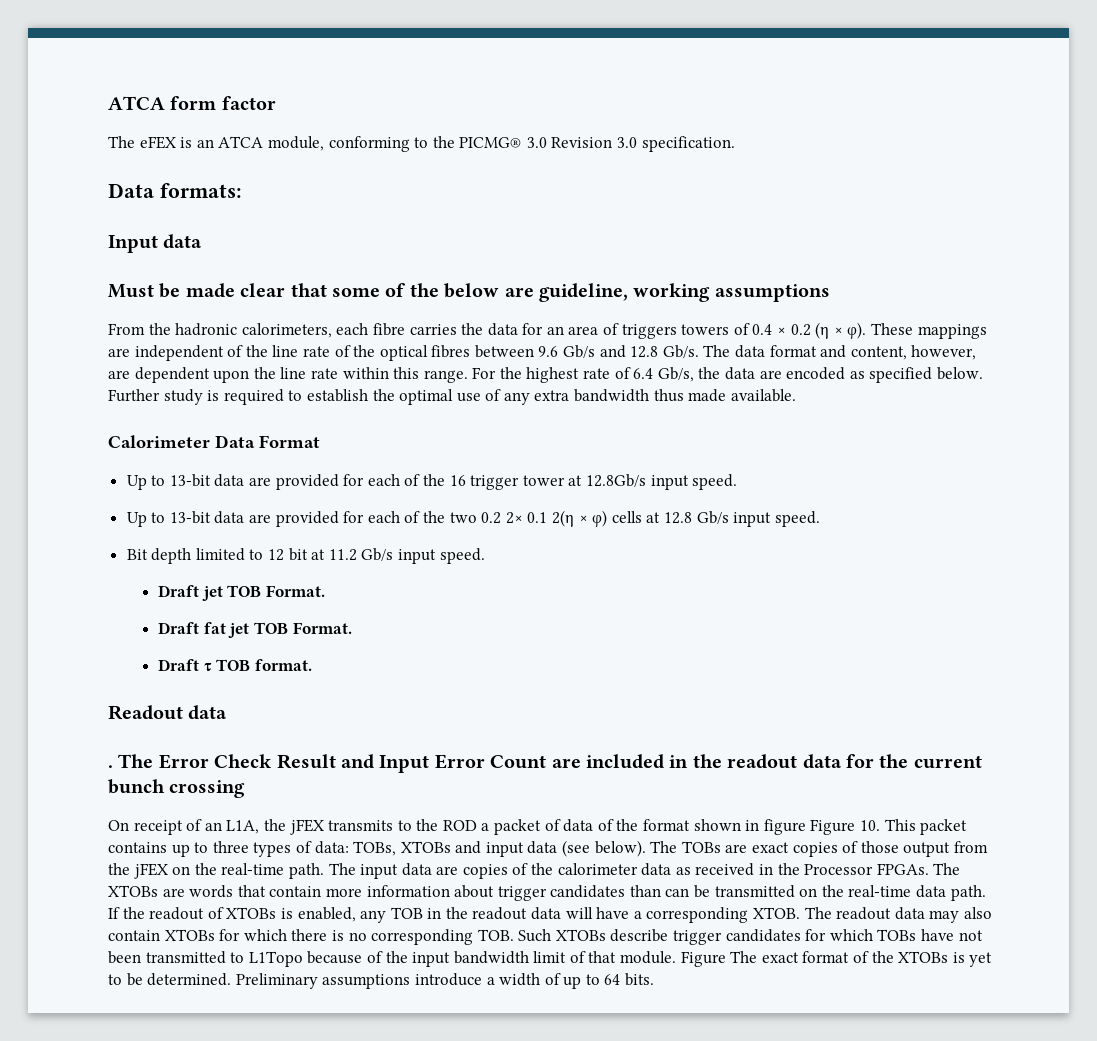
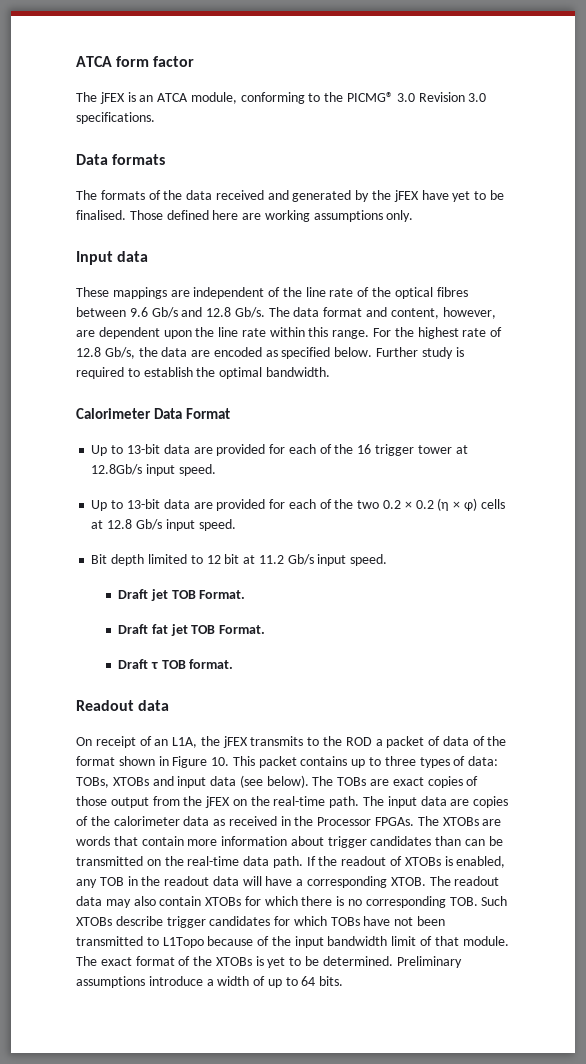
[139,136,176,149] eFEX -> [99,92,125,104] jFEX
[641,136,735,152] [108,183,242,198] [108,234,203,253] [108,283,830,302] [108,322,867,339] specification. // Data formats: // Input data // Must be made clear that some of the below are guideline, working assumptions // From the hadronic calorimeters, each fibre carries the data for an area of triggers towers of 0.4 × 0.2 (η × φ). -> [76,112,155,124] [76,154,166,165] [76,190,504,202] [76,210,414,222] [76,251,149,265] specifications. // Data formats // The formats of the data received and generated by the jFEX have yet to be finalised. Those defined here are working assumptions only. // Input data //
[633,368,654,379] 6.4 -> [76,347,101,357] 12.8
[456,389,796,405] use of any extra bandwidth thus made available. -> [265,367,330,377] bandwidth.
[505,510,574,527] 2× 0.1 2(η -> [404,498,450,511] × 0.2 (η
[108,754,982,773] [108,779,246,798] // . The Error Check Result and Input Error Count are included in the readout data for the current bunch crossing -> (170, 705) none
[763,819,806,835] figure -> (169, 761) none
[680,951,726,967] Figure -> (509, 941) none

